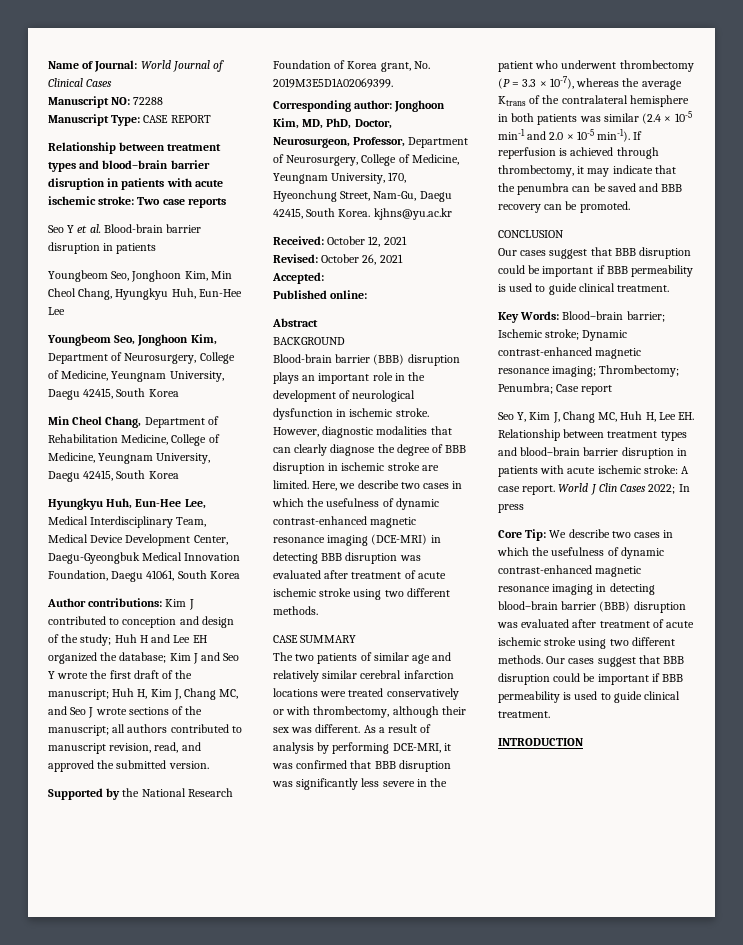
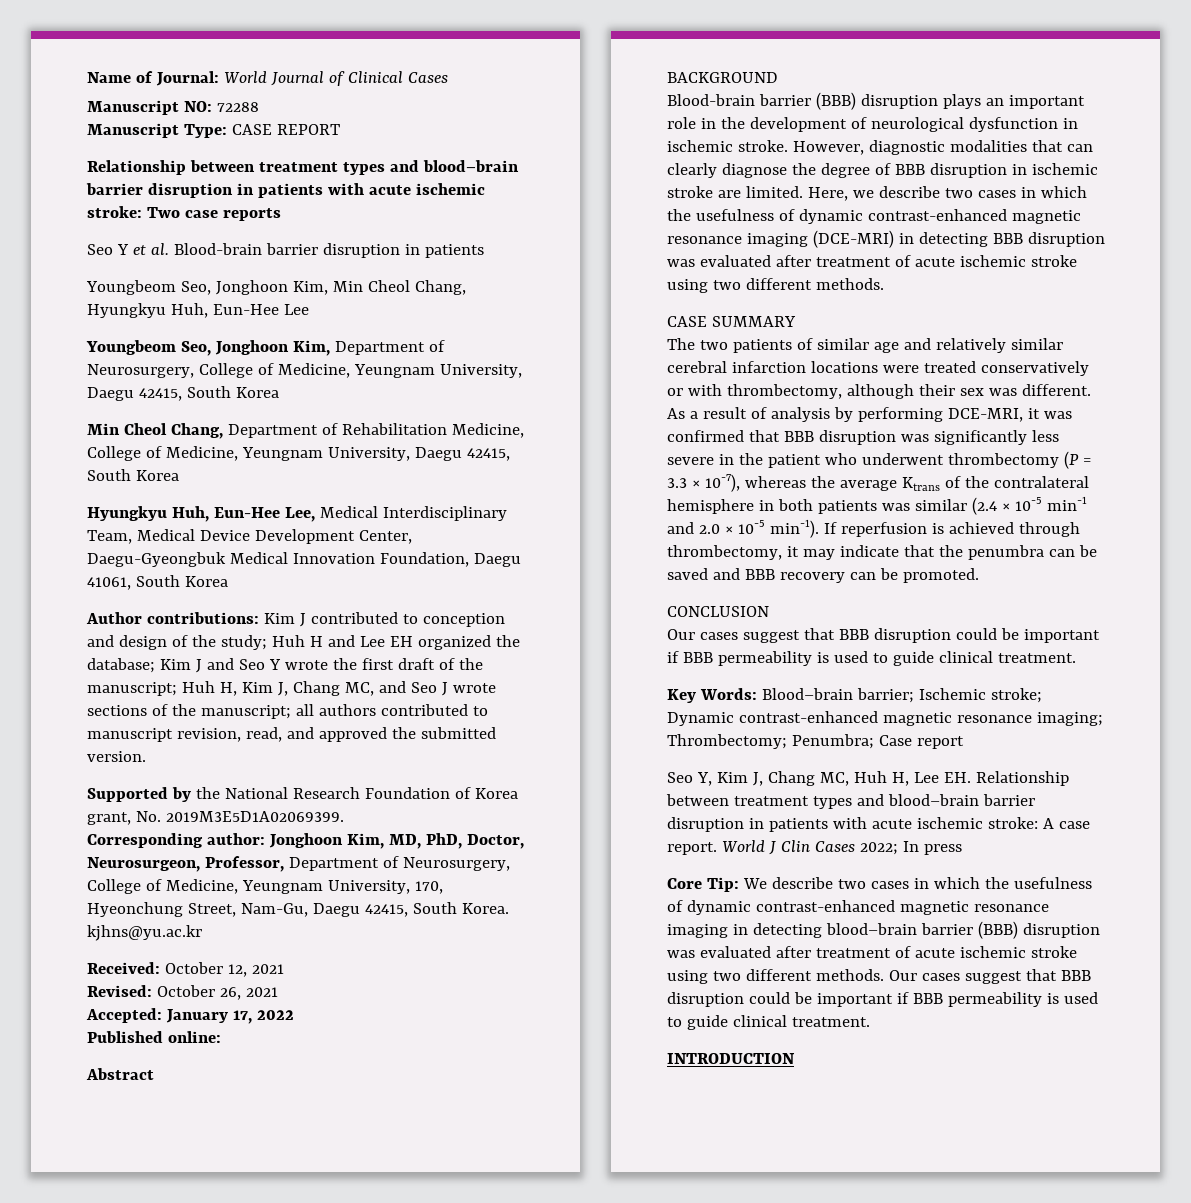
(324, 278) none -> [165,1009,294,1024] January 17, 2022

